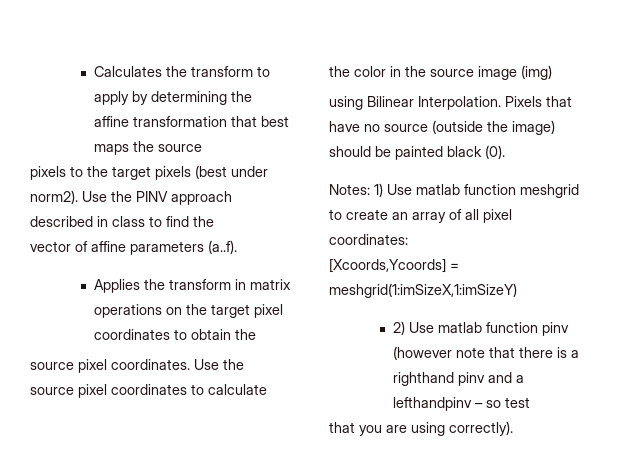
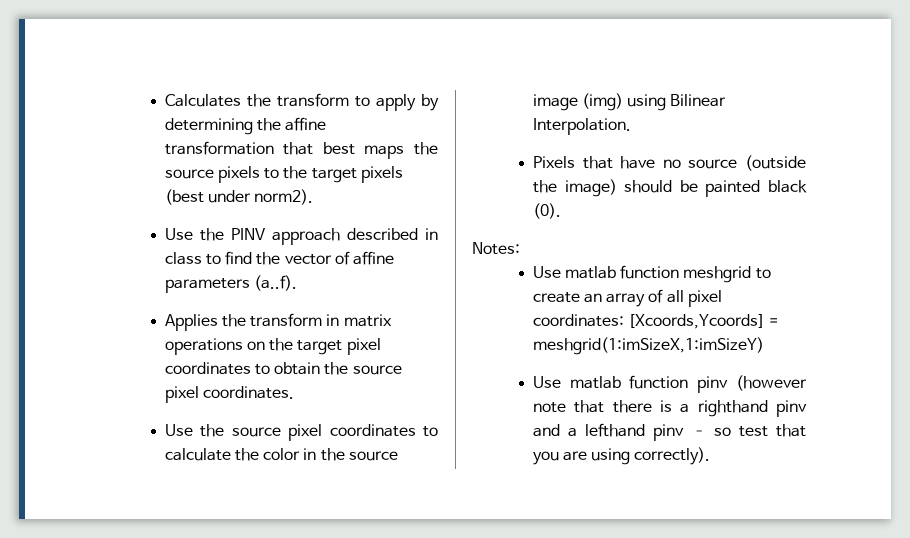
(202, 148) // -> (214, 174) none
(78, 197) none -> (314, 197) //
(214, 221) // -> (281, 258) none
(256, 334) // -> (349, 368) none
(190, 364) none -> (295, 392) //
(552, 72) // -> (624, 102) none
(501, 103) none -> (631, 126) //
[374,183,383,197] 1) -> (520, 248) //
(408, 239) // -> (624, 320) none
[392,321,405,335] 2) -> (764, 346) none
[392,397,472,411] lefthandpinv -> [585,423,685,441] lefthand pinv
(530, 402) // -> (768, 431) none

